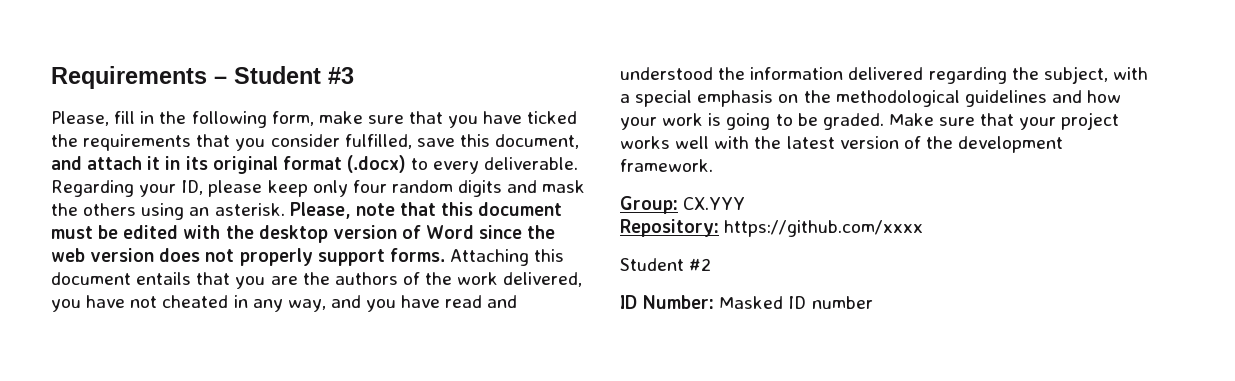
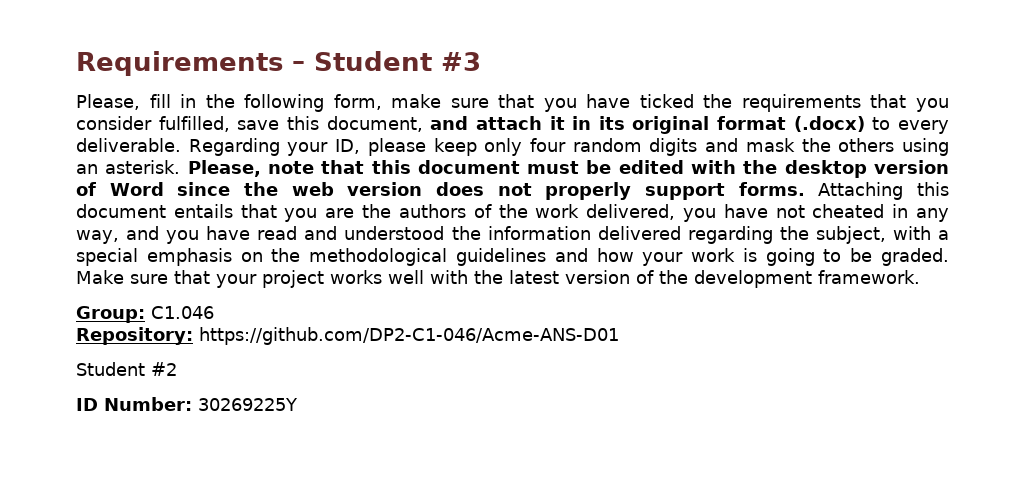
[683,197,746,210] CX.YYY -> [151,306,214,319] C1.046
[724,220,924,237] https://github.com/xxxx -> [199,327,619,345] https://github.com/DP2-C1-046/Acme-ANS-D01
[719,296,873,309] Masked ID number -> [198,398,298,411] 30269225Y

